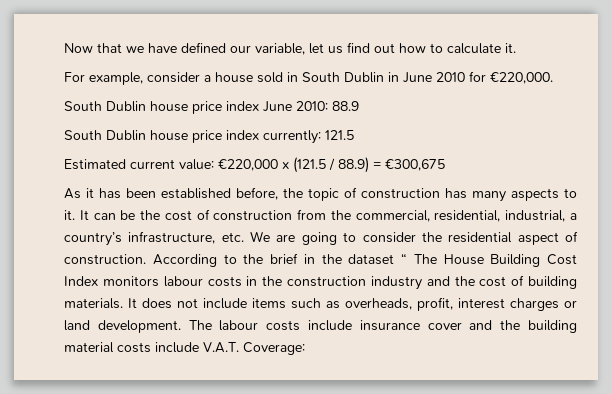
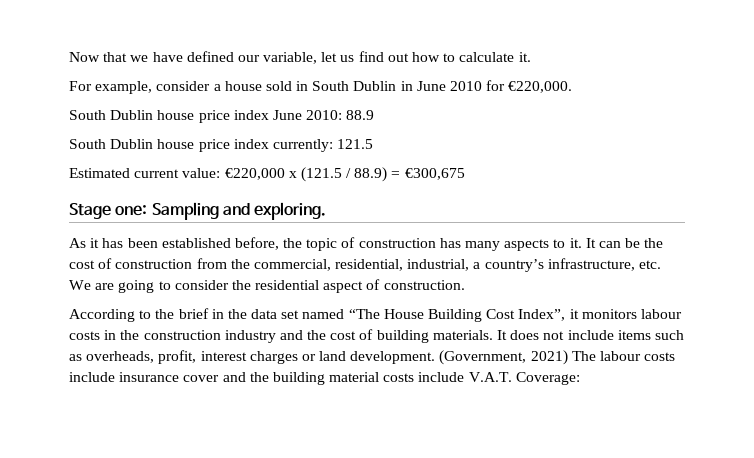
(445, 165) none -> [69,202,327,220] // Stage one: Sampling and exploring.
(146, 259) none -> (465, 285) //
[348,253,437,265] dataset “ The -> [251,309,380,319] data set named “The
[64,276,98,286] Index -> [518,309,579,321] Index”, it
(181, 326) none -> [439,350,568,365] (Government, 2021)

